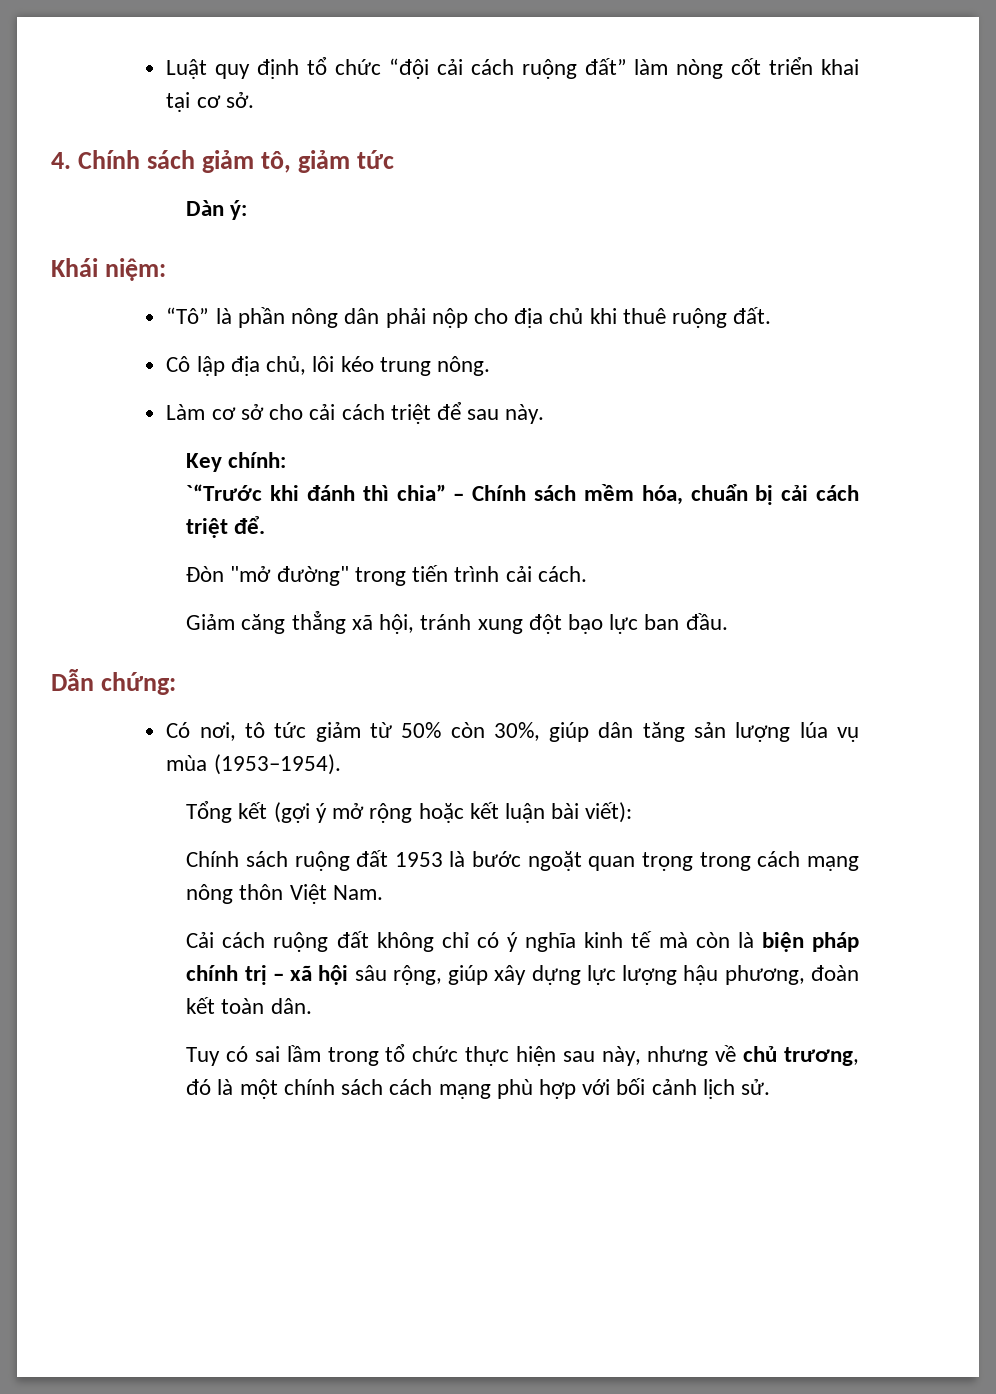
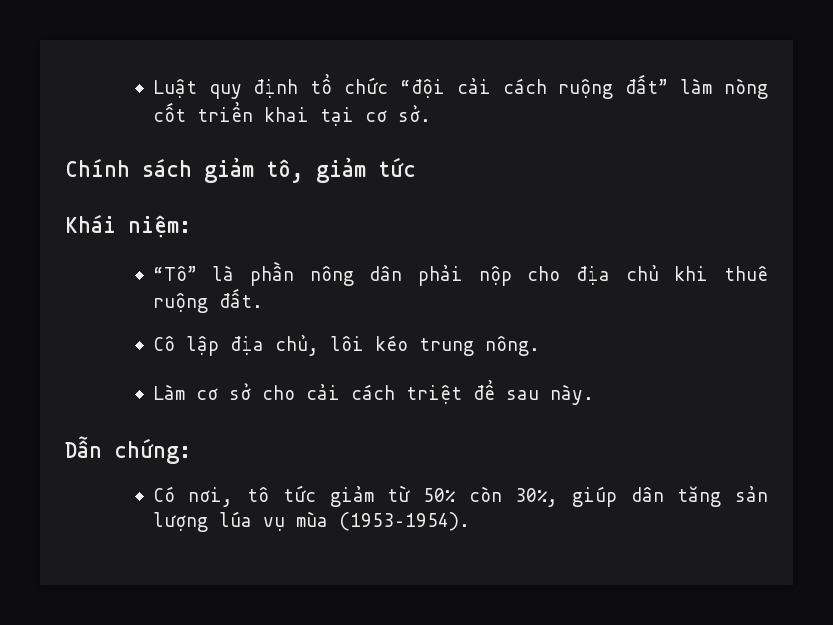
[51,152,71,169] 4. -> (431, 113) none
[186,200,248,220] // Dàn ý: -> (416, 167) none
[186,452,287,472] [186,484,860,505] [186,516,266,538] [186,565,587,586] [186,611,728,634] // Key chính: // `“Trước khi đánh thì chia” – Chính sách mềm hóa, chuẩn bị cải cách triệt để. // Đòn "mở đường" trong tiến trình cải cách. // Giảm căng thẳng xã hội, tránh xung đột bạo lực ban đầu. -> (594, 394) none
[186,801,633,823] [186,850,860,871] [186,884,383,904] [186,931,860,952] [186,965,859,985] [186,997,312,1014] [186,1044,860,1066] [186,1078,770,1099] // Tổng kết (gợi ý mở rộng hoặc kết luận bài viết): // Chính sách ruộng đất 1953 là bước ngoặt quan trọng trong cách mạng nông thôn Việt Nam. // Cải cách ruộng đất không chỉ có ý nghĩa kinh tế mà còn là biện pháp chính trị – xã hội sâu rộng, giúp xây dựng lực lượng hậu phương, đoàn kết toàn dân. // Tuy có sai lầm trong tổ chức thực hiện sau này, nhưng về chủ trương, đó là một chính sách cách mạng phù hợp với bối cảnh lịch sử. -> (470, 521) none

